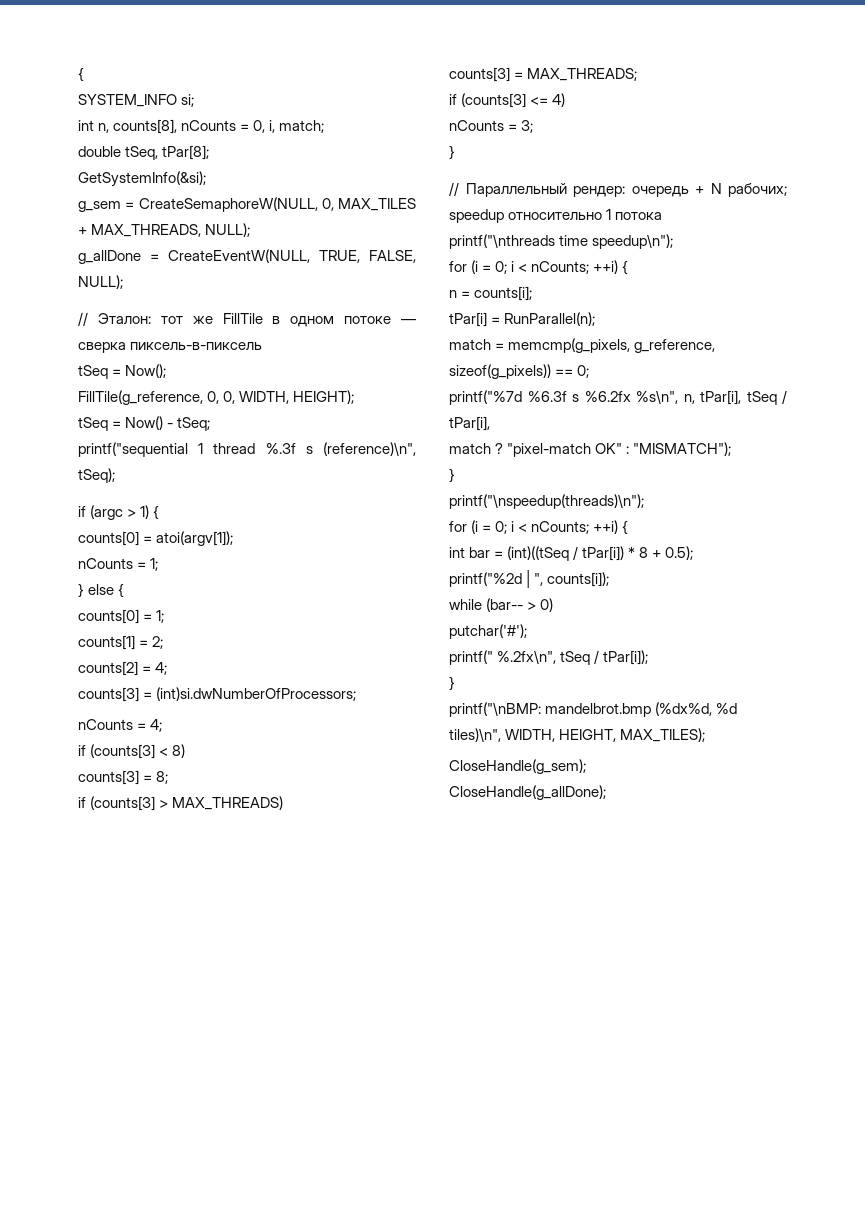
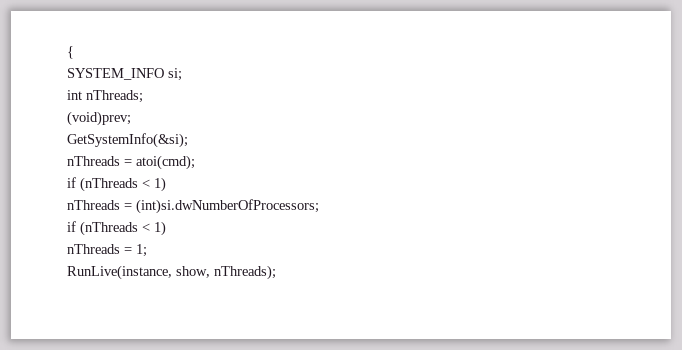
[98,119,325,134] [78,145,210,160] [78,171,206,187] [78,197,416,212] [78,223,251,237] [78,249,416,264] [78,275,123,289] [78,312,416,327] [78,342,263,353] [78,364,167,379] [78,390,355,405] [78,416,211,431] [78,442,416,457] [78,468,115,483] [78,505,160,520] [78,531,234,546] [78,558,159,571] [78,583,125,598] [78,609,165,624] [78,635,164,650] [78,661,168,676] [78,687,357,702] [78,719,163,732] [78,744,186,759] [78,770,169,785] [78,796,284,811] [449,67,638,82] [449,93,566,108] [449,120,534,133] [449,145,455,160] [449,182,787,197] [449,209,663,223] [449,234,674,249] [449,260,629,275] [449,286,533,301] [449,312,596,327] [449,338,716,353] [449,364,590,379] [449,390,787,405] [449,416,490,431] [449,442,732,457] [449,468,455,483] [449,494,644,509] [449,520,629,535] [449,546,694,561] [449,570,610,588] [449,598,554,612] [449,624,527,639] [449,650,649,665] [449,676,455,691] [449,702,738,717] [449,728,706,742] [449,759,586,774] [449,785,606,800] n, counts[8], nCounts = 0, i, match; // double tSeq, tPar[8]; // GetSystemInfo(&si); // g_sem = CreateSemaphoreW(NULL, 0, MAX_TILES + MAX_THREADS, NULL); // g_allDone = CreateEventW(NULL, TRUE, FALSE, NULL); // // Эталон: тот же FillTile в одном потоке — сверка пиксель-в-пиксель // tSeq = Now(); // FillTile(g_reference, 0, 0, WIDTH, HEIGHT); // tSeq = Now() - tSeq; // printf("sequential 1 thread %.3f s (reference)\n", tSeq); // if (argc > 1) { // counts[0] = atoi(argv[1]); // nCounts = 1; // } else { // counts[0] = 1; // counts[1] = 2; // counts[2] = 4; // counts[3] = (int)si.dwNumberOfProcessors; // nCounts = 4; // if (counts[3] < 8) // counts[3] = 8; // if (counts[3] > MAX_THREADS) // counts[3] = MAX_THREADS; // if (counts[3] <= 4) // nCounts = 3; // } // // Параллельный рендер: очередь + N рабочих; speedup относительно 1 потока // printf("\nthreads time speedup\n"); // for (i = 0; i < nCounts; ++i) { // n = counts[i]; // tPar[i] = RunParallel(n); // match = memcmp(g_pixels, g_reference, sizeof(g_pixels)) == 0; // printf("%7d %6.3f s %6.2fx %s\n", n, tPar[i], tSeq / tPar[i], // match ? "pixel-match OK" : "MISMATCH"); // } // printf("\nspeedup(threads)\n"); // for (i = 0; i < nCounts; ++i) { // int bar = (int)((tSeq / tPar[i]) * 8 + 0.5); // printf("%2d | ", counts[i]); // while (bar-- > 0) // putchar('#'); // printf(" %.2fx\n", tSeq / tPar[i]); // } // printf("\nBMP: mandelbrot.bmp (%dx%d, %d tiles)\n", WIDTH, HEIGHT, MAX_TILES); // CloseHandle(g_sem); // CloseHandle(g_allDone); -> [86,90,143,103] [67,111,131,126] [67,133,188,148] [67,155,195,170] [67,177,166,192] [67,199,319,214] [67,221,166,236] [67,244,147,257] [67,265,276,280] nThreads; // (void)prev; // GetSystemInfo(&si); // nThreads = atoi(cmd); // if (nThreads < 1) // nThreads = (int)si.dwNumberOfProcessors; // if (nThreads < 1) // nThreads = 1; // RunLive(instance, show, nThreads);

